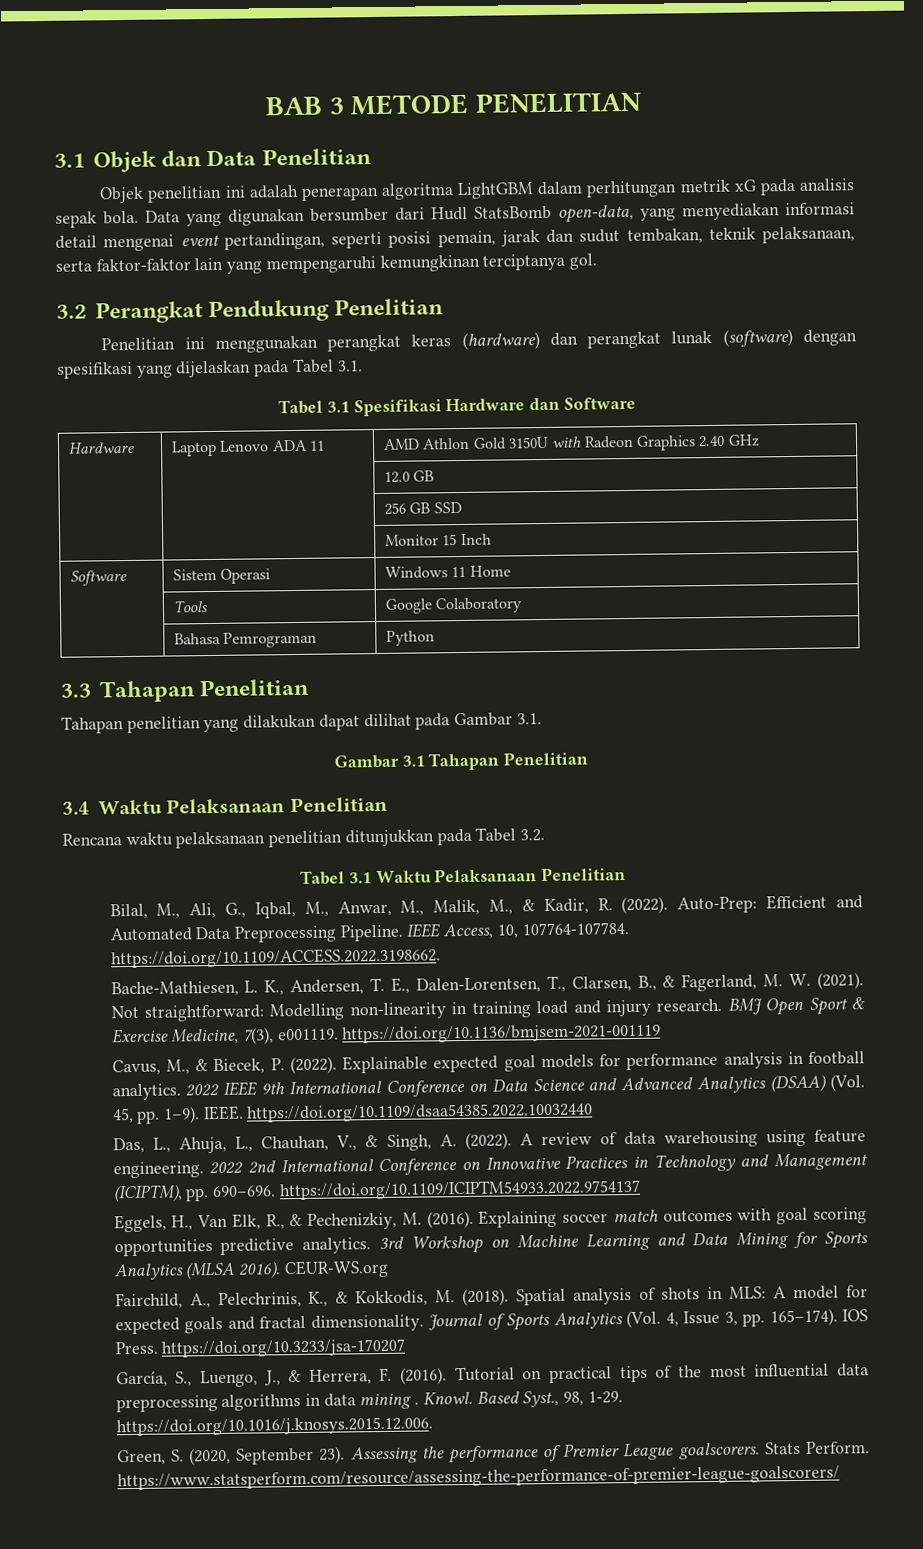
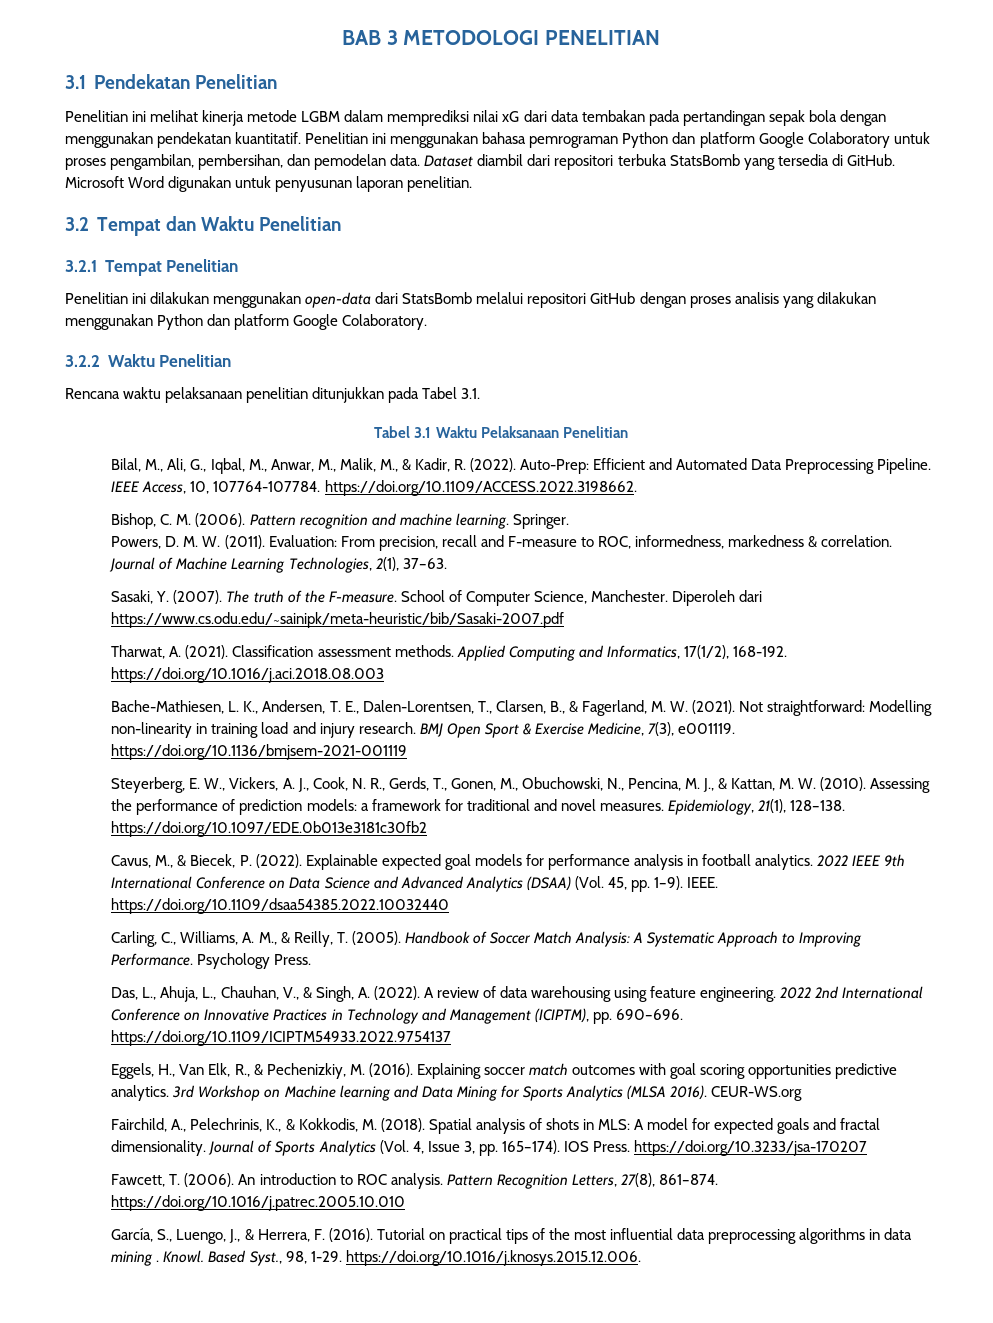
[350,93,470,116] METODE -> [403,30,540,45] METODOLOGI
[92,148,372,173] [99,178,855,204] [55,202,855,228] [55,226,855,252] [55,253,598,274] [56,298,445,324] [101,328,857,353] [57,358,363,379] [278,396,636,417] [68,441,136,454] [171,439,326,457] [383,434,760,451] [384,470,435,483] [384,501,462,515] [385,533,492,546] [70,570,128,586] [173,568,272,584] [385,565,511,579] [173,600,210,613] [385,597,524,614] [174,631,318,648] [386,630,436,646] [60,678,311,703] [61,712,542,734] [333,751,589,771] [62,798,286,815] Objek dan Data Penelitian // Objek penelitian ini adalah penerapan algoritma LightGBM dalam perhitungan metrik xG pada analisis sepak bola. Data yang digunakan bersumber dari Hudl StatsBomb open-data, yang menyediakan informasi detail mengenai event pertandingan, seperti posisi pemain, jarak dan sudut tembakan, teknik pelaksanaan, serta faktor-faktor lain yang mempengaruhi kemungkinan terciptanya gol. // 3.2 Perangkat Pendukung Penelitian // Penelitian ini menggunakan perangkat keras (hardware) dan perangkat lunak (software) dengan spesifikasi yang dijelaskan pada Tabel 3.1. // Tabel 3.1 Spesifikasi Hardware dan Software // Hardware | Laptop Lenovo ADA 11 | AMD Athlon Gold 3150U with Radeon Graphics 2.40 GHz // | | 12.0 GB // | | 256 GB SSD // | | Monitor 15 Inch // Software | Sistem Operasi | Windows 11 Home // | Tools | Google Colaboratory // | Bahasa Pemrograman | Python // 3.3 Tahapan Penelitian // Tahapan penelitian yang dilakukan dapat dilihat pada Gambar 3.1. // Gambar 3.1 Tahapan Penelitian // 3.4 Waktu Pelaksanaan -> [93,74,277,89] [65,110,886,126] [65,132,930,148] [65,154,895,170] [65,176,473,192] [65,216,341,236] [65,259,239,276] [65,292,876,308] [65,314,428,330] [65,354,155,367] Pendekatan Penelitian // Penelitian ini melihat kinerja metode LGBM dalam memprediksi nilai xG dari data tembakan pada pertandingan sepak bola dengan menggunakan pendekatan kuantitatif. Penelitian ini menggunakan bahasa pemrograman Python dan platform Google Colaboratory untuk proses pengambilan, pembersihan, dan pemodelan data. Dataset diambil dari repositori terbuka StatsBomb yang tersedia di GitHub. Microsoft Word digunakan untuk penyusunan laporan penelitian. // 3.2 Tempat dan Waktu Penelitian // 3.2.1 Tempat Penelitian // Penelitian ini dilakukan menggunakan open-data dari StatsBomb melalui repositori GitHub dengan proses analisis yang dilakukan menggunakan Python dan platform Google Colaboratory. // 3.2.2 Waktu
[520,828,546,842] 3.2. -> [461,388,481,399] 3.1.
(441, 958) none -> [111,513,569,529] [111,535,893,551] [109,557,447,573] [111,590,763,606] [111,612,565,628] [111,645,787,661] [111,667,385,683] // Bishop, C. M. (2006). Pattern recognition and machine learning. Springer. // Powers, D. M. W. (2011). Evaluation: From precision, recall and F-measure to ROC, informedness, markedness & correlation. Journal of Machine Learning Technologies, 2(1), 37–63. // Sasaki, Y. (2007). The truth of the F-measure. School of Computer Science, Manchester. Diperoleh dari https://www.cs.odu.edu/~sainipk/meta-heuristic/bib/Sasaki-2007.pdf // Tharwat, A. (2021). Classification assessment methods. Applied Computing and Informatics, 17(1/2), 168-192. https://doi.org/10.1016/j.aci.2018.08.003
(662, 1033) none -> [111,777,931,793] [111,799,846,815] [111,821,428,837] // Steyerberg, E. W., Vickers, A. J., Cook, N. R., Gerds, T., Gonen, M., Obuchowski, N., Pencina, M. J., & Kattan, M. W. (2010). Assessing the performance of prediction models: a framework for traditional and novel measures. Epidemiology, 21(1), 128–138. https://doi.org/10.1097/EDE.0b013e3181c30fb2
(594, 1112) none -> [111,931,863,947] [111,953,312,969] // Carling, C., Williams, A. M., & Reilly, T. (2005). Handbook of Soccer Match Analysis: A Systematic Approach to Improving Performance. Psychology Press.
[585,1233,651,1251] Learning -> [339,1085,391,1101] learning
(406, 1348) none -> [111,1173,718,1189] [111,1195,406,1211] // Fawcett, T. (2006). An introduction to ROC analysis. Pattern Recognition Letters, 27(8), 861–874. https://doi.org/10.1016/j.patrec.2005.10.010
[116,1441,870,1466] [116,1465,840,1491] // Green, S. (2020, September 23). Assessing the performance of Premier League goalscorers. Stats Perform. https://www.statsperform.com/resource/assessing-the-performance-of-premier-league-goalscorers/ -> (641, 1258) none

